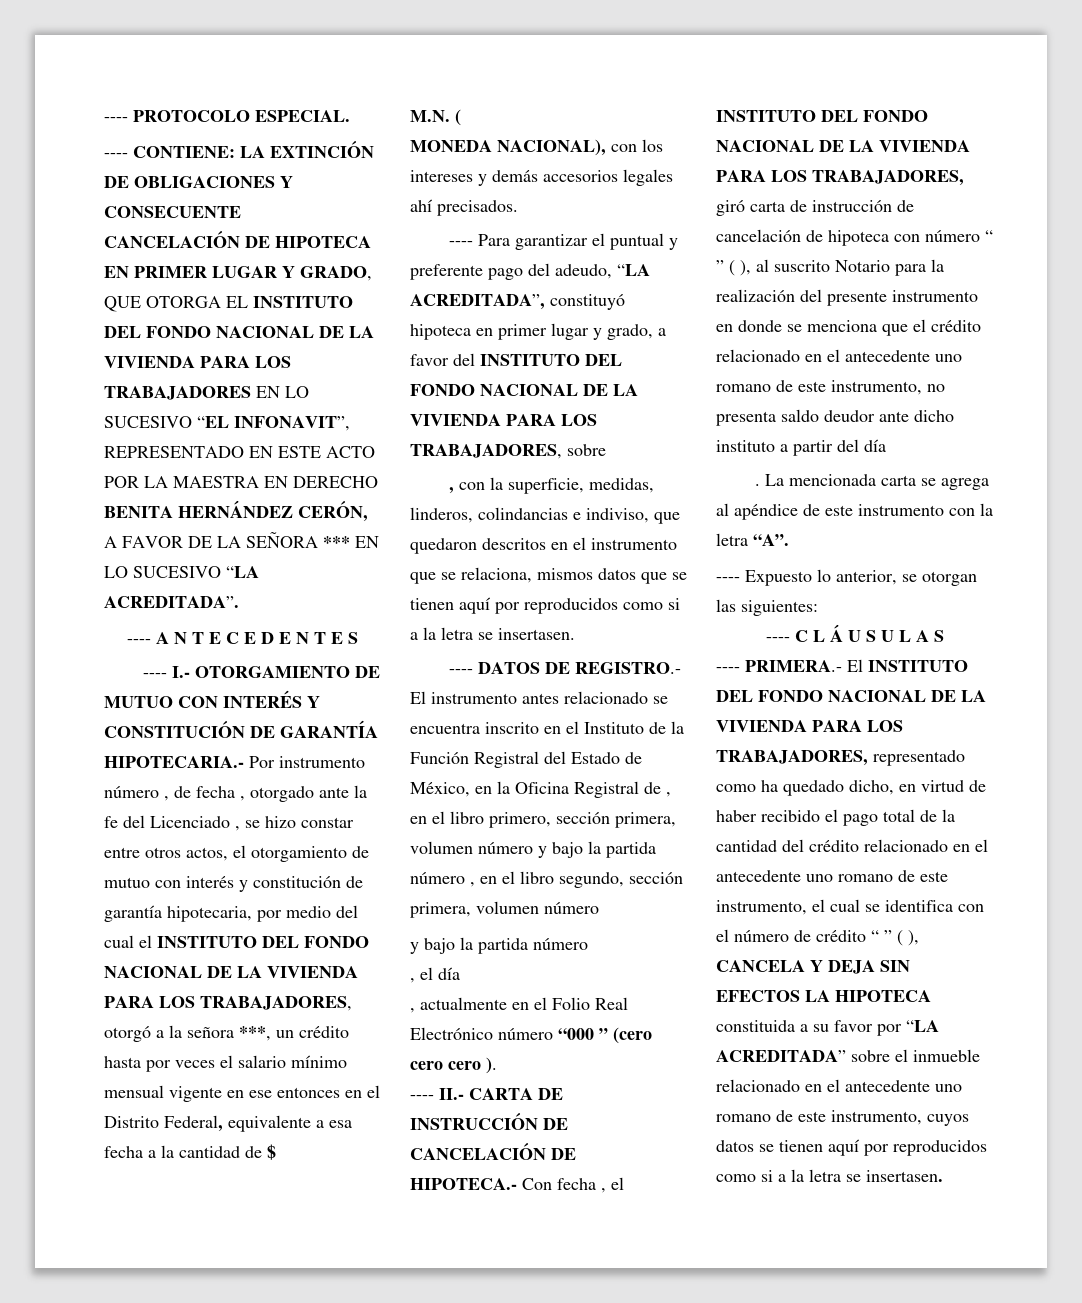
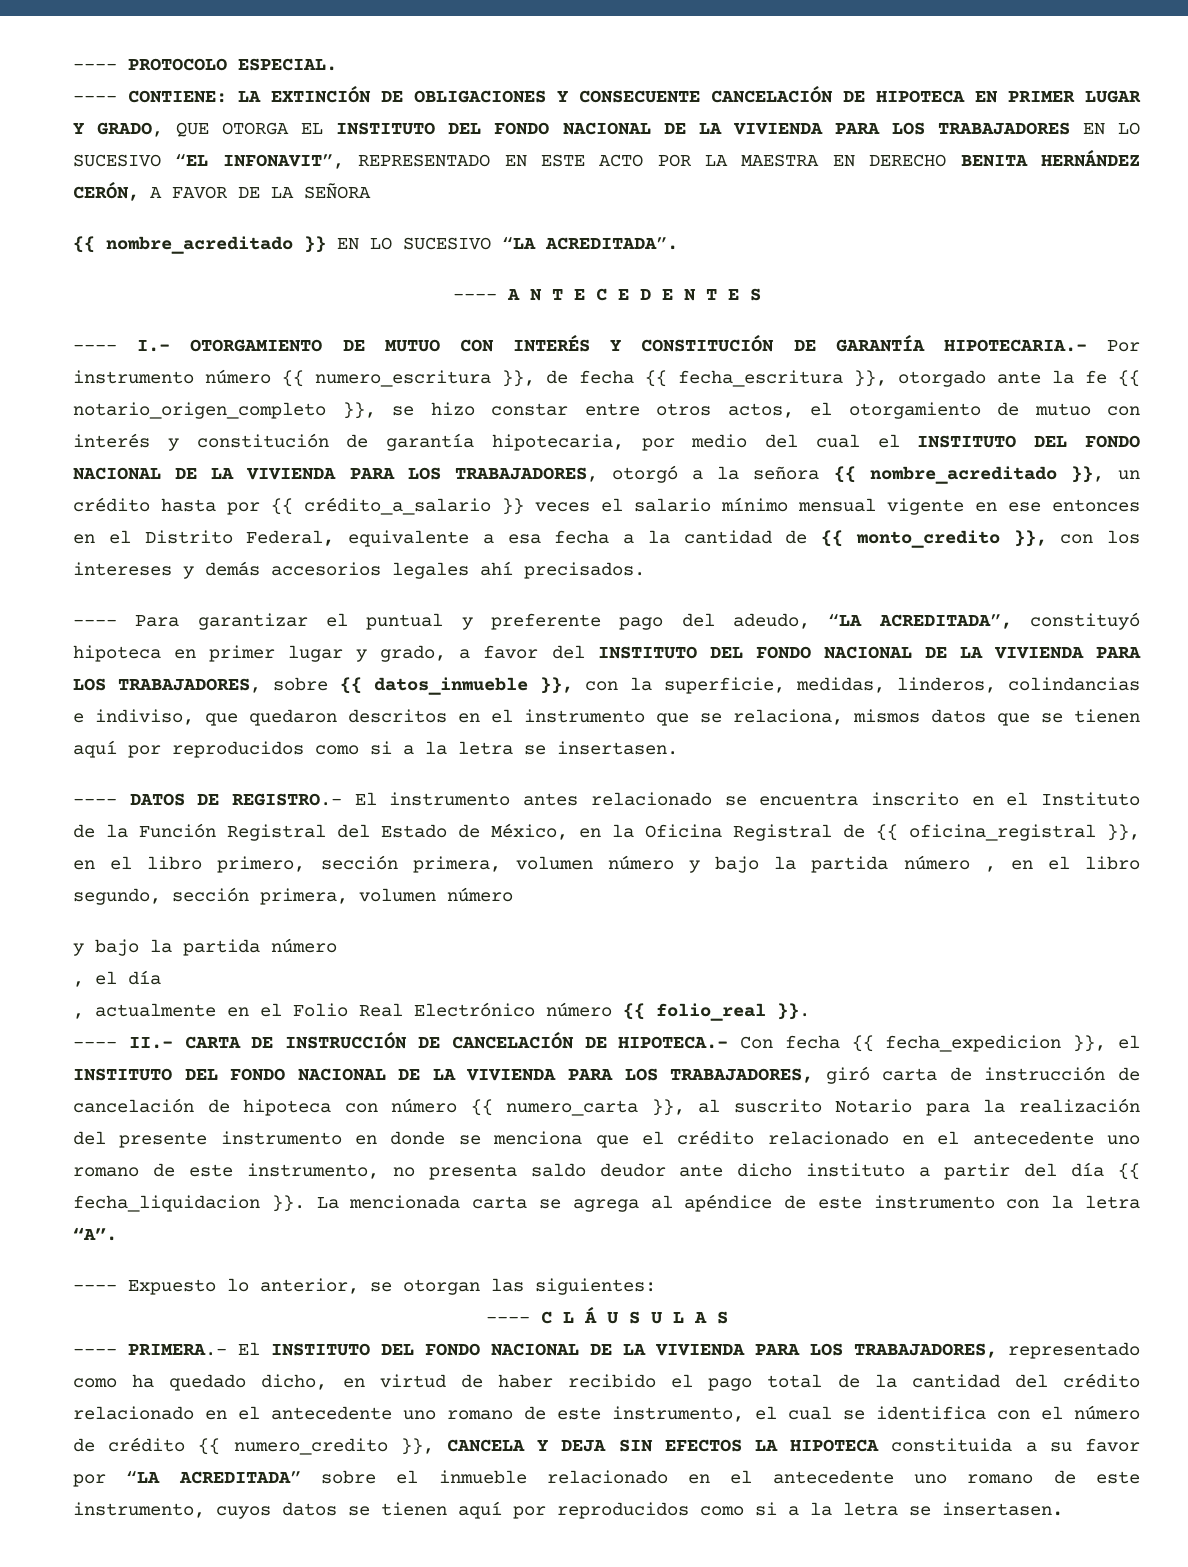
[323,536,350,548] *** -> [73,236,326,254] // {{ nombre_acreditado }}
[164,786,245,801] , de fecha , -> [282,370,887,387] {{ numero_escritura }}, de fecha {{ fecha_escritura }},
[123,815,240,831] del Licenciado , -> [1118,370,1140,387] [73,402,376,419] {{ notario_origen_completo }},
[239,1026,271,1041] ***, -> [833,466,1104,484] {{ nombre_acreditado }},
(171, 1066) none -> [271,497,524,515] {{ crédito_a_salario }}
[267,1144,276,1160] [410,109,461,126] [410,139,606,156] $ // M.N. ( // MONEDA NACIONAL), -> [821,530,1047,548] {{ monto_credito }},
[448,487,454,494] // , -> [340,677,573,695] {{ datos_inmueble }},
[666,792,671,797] , -> [876,824,1140,841] {{ oficina_registral }},
[558,1027,652,1044] [410,1057,497,1074] “000 ” (cero cero cero ). -> [623,1003,810,1021] {{ folio_real }}.
[601,1188,606,1193] , -> [851,1035,1107,1052] {{ fecha_expedicion }},
[985,230,993,242] [716,260,751,276] “ ” ( ), -> [470,1099,685,1116] {{ numero_carta }},
[754,484,760,486] // . -> [1117,1163,1140,1180] [73,1195,305,1212] {{ fecha_liquidacion }}.
[871,930,919,946] “ ” ( ), -> [198,1438,434,1455] {{ numero_credito }},

